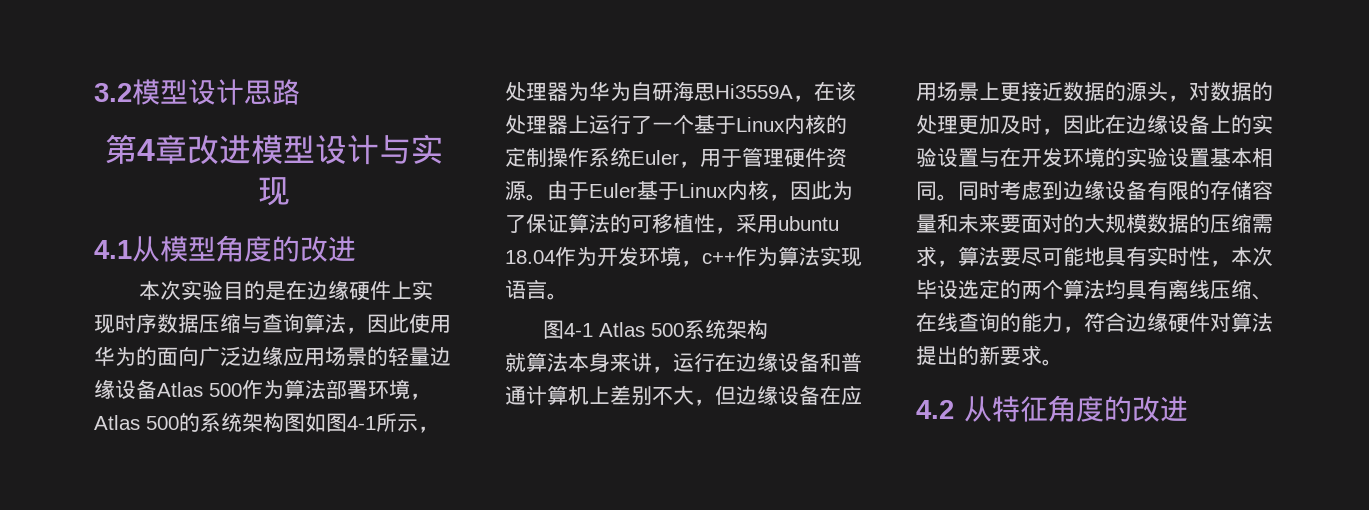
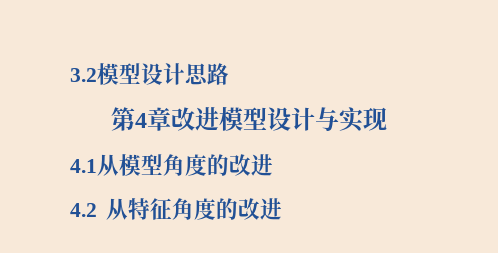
[139,280,434,301] [94,313,451,334] [94,346,451,367] [94,379,431,400] [94,412,439,433] [505,81,856,102] [505,114,847,134] [505,147,847,168] [505,180,853,201] [505,213,839,234] [505,246,862,267] [505,279,568,300] [542,319,768,339] [505,352,862,373] [505,385,862,406] [916,82,1273,102] [916,114,1273,135] [916,147,1273,168] [916,180,1273,201] [916,213,1273,233] [916,246,1273,267] [916,279,1273,300] [916,312,1273,333] [916,345,1063,366] // 本次实验目的是在边缘硬件上实现时序数据压缩与查询算法，因此使用华为的面向广泛边缘应用场景的轻量边缘设备Atlas 500作为算法部署环境，Atlas 500的系统架构图如图4-1所示，处理器为华为自研海思Hi3559A，在该处理器上运行了一个基于Linux内核的定制操作系统Euler，用于管理硬件资源。由于Euler基于Linux内核，因此为了保证算法的可移植性，采用ubuntu 18.04作为开发环境，c++作为算法实现语言。 // 图4-1 Atlas 500系统架构 // 就算法本身来讲，运行在边缘设备和普通计算机上差别不大，但边缘设备在应用场景上更接近数据的源头，对数据的处理更加及时，因此在边缘设备上的实验设置与在开发环境的实验设置基本相同。同时考虑到边缘设备有限的存储容量和未来要面对的大规模数据的压缩需求，算法要尽可能地具有实时性，本次毕设选定的两个算法均具有离线压缩、在线查询的能力，符合边缘硬件对算法提出的新要求。 -> (273, 165) none

